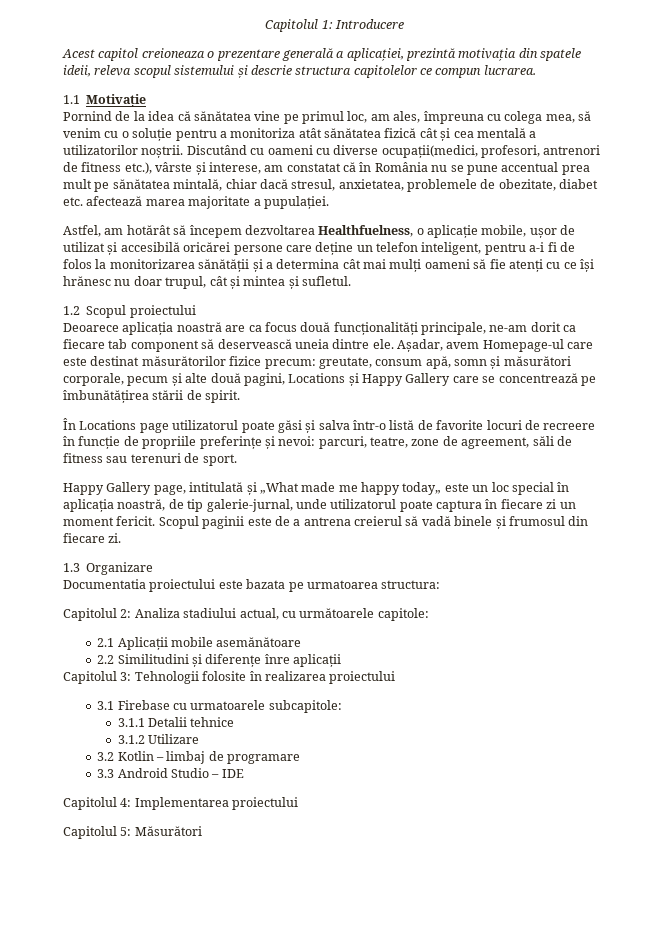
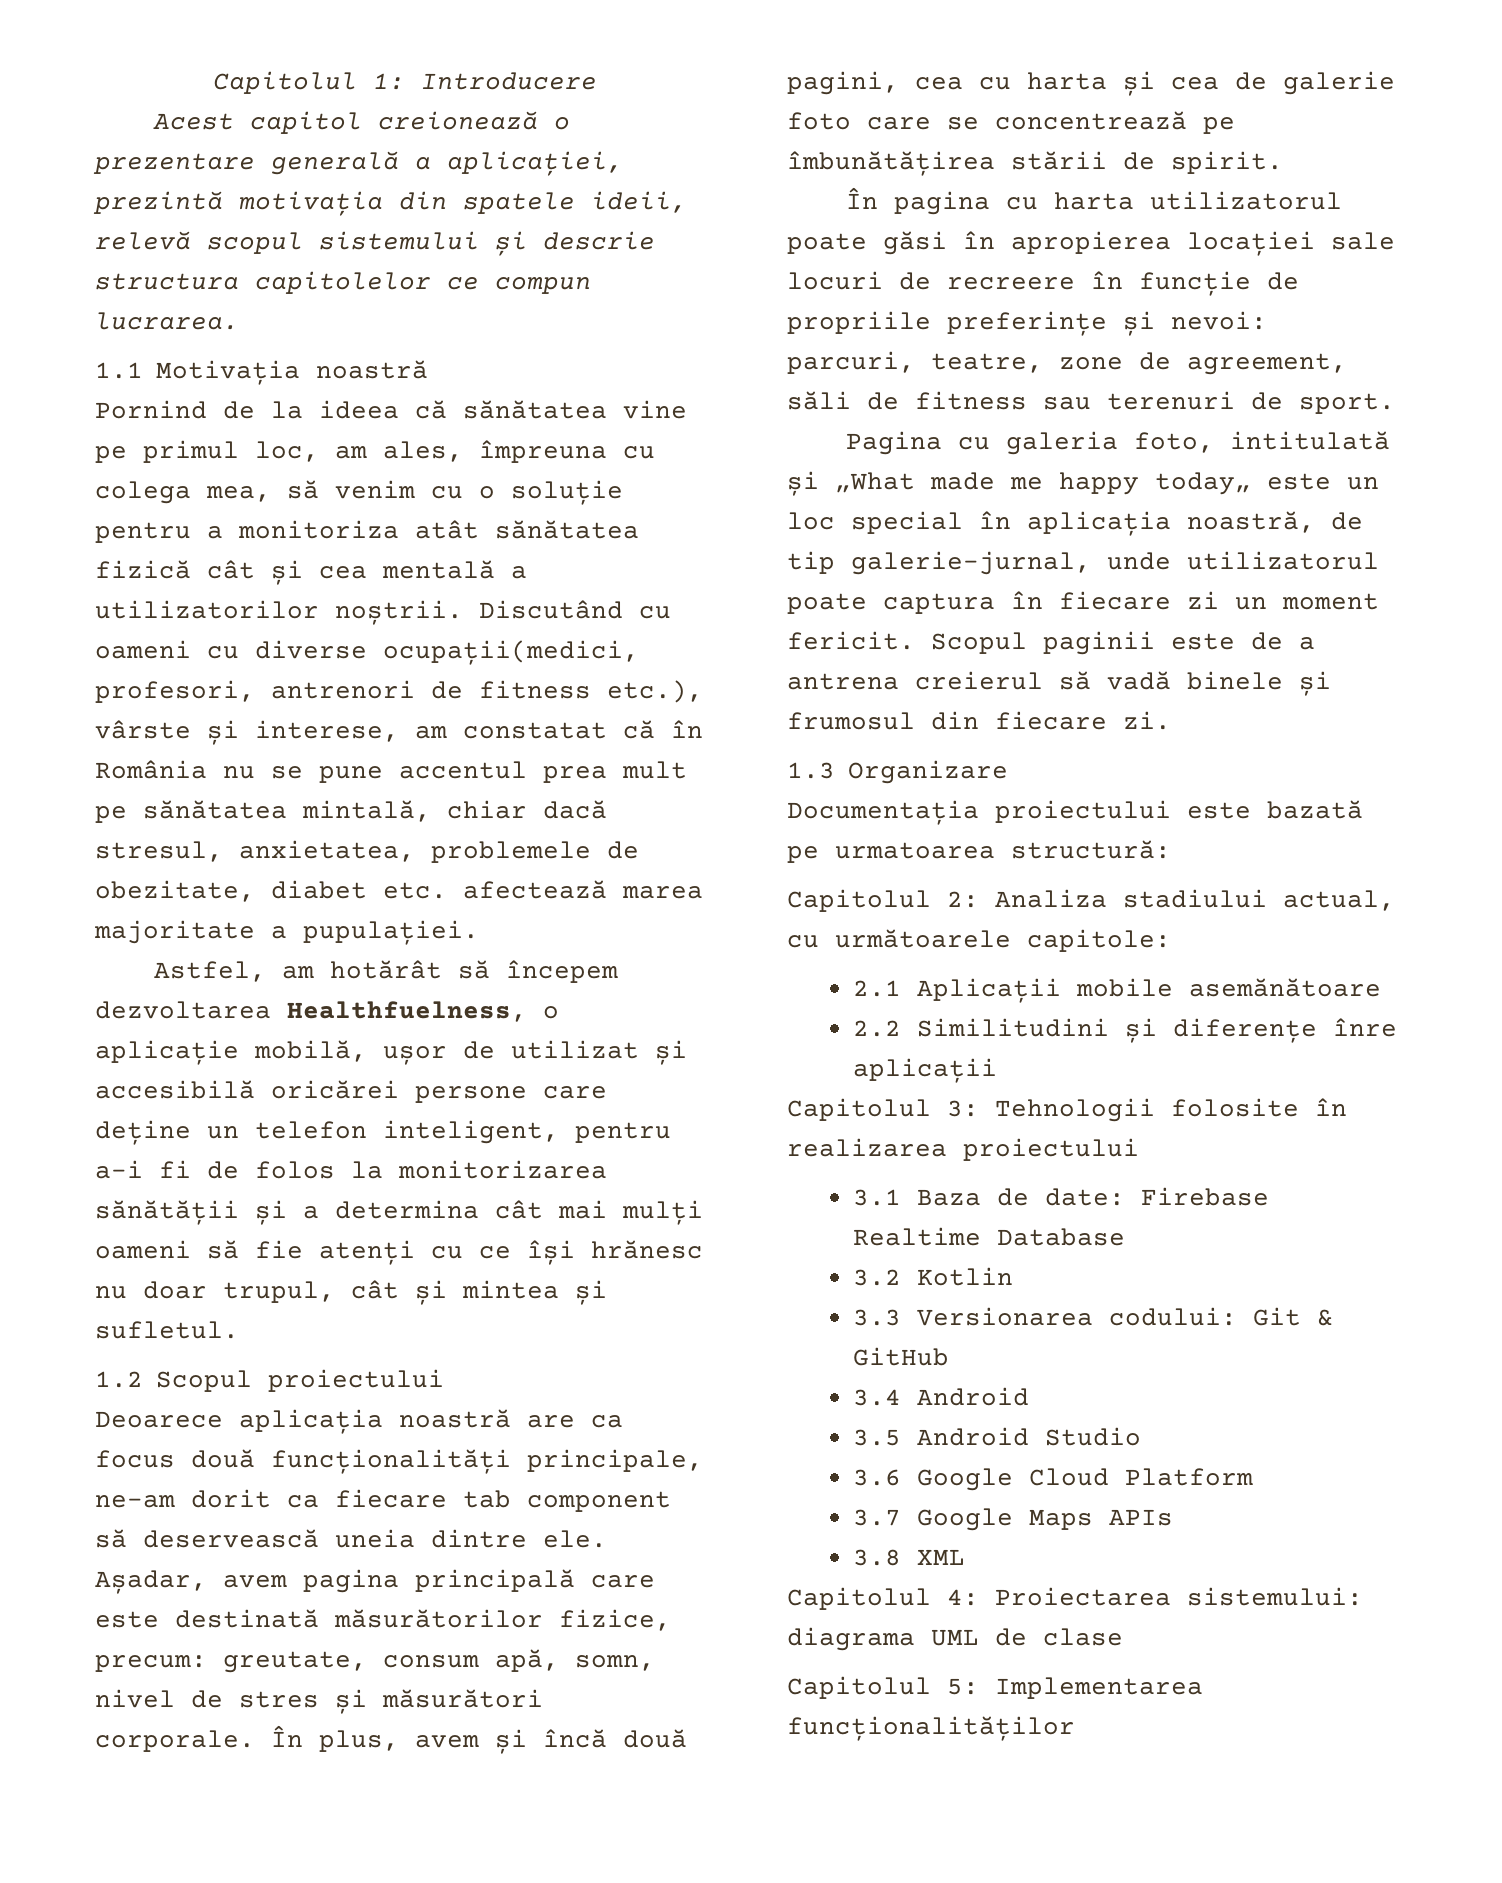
[141,48,205,58] creioneaza -> [378,111,539,130] creionează
[94,65,132,76] releva -> [95,231,191,250] relevă
[86,94,147,107] Motivație -> [156,360,428,385] Motivația noastră
[148,111,175,121] idea -> [319,400,399,419] ideea
[501,162,559,172] accentual -> [399,761,527,779] accentul
[481,225,527,237] mobile, -> [254,1040,367,1062] mobilă,
[482,339,594,352] [63,356,571,369] [63,373,451,386] Homepage-ul care este destinat măsurătorilor fizice precum: greutate, consum apă, somn și măsurători corporale, pecum și alte două pagini, Locations și Happy Gallery -> [303,1569,655,1593] [95,1609,671,1631] [95,1649,655,1673] [95,1689,543,1714] [95,1725,687,1754] [787,71,1395,96] [787,112,851,130] pagina principală care este destinată măsurătorilor fizice, precum: greutate, consum apă, somn, nivel de stres și măsurători corporale. În plus, avem și încă două pagini, cea cu harta și cea de galerie foto
[79,420,484,433] Locations page utilizatorul poate găsi și salva într-o listă de favorite -> [894,191,1343,215] [787,231,1395,256] pagina cu harta utilizatorul poate găsi în apropierea locației sale
[63,482,186,495] Happy Gallery page, -> [846,431,1215,455] Pagina cu galeria foto,
[63,579,146,589] Documentatia -> [787,800,979,825] Documentația
[246,579,286,589] bazata -> [1267,800,1363,819] bazată
[381,580,441,589] structura: -> [1011,840,1171,859] structură:
[117,700,342,713] [117,717,235,727] [117,734,200,744] [97,751,301,764] [97,768,244,778] [63,797,299,810] Firebase cu urmatoarele subcapitole: // 3.1.1 Detalii tehnice // 3.1.2 Utilizare // 3.2 Kotlin – limbaj de programare // 3.3 Android Studio – IDE // Capitolul 4: Implementarea proiectului -> [917,1187,1270,1206] [853,1227,1126,1246] [853,1267,1014,1286] [853,1307,1334,1326] [853,1347,950,1366] [853,1387,1030,1406] [853,1427,1142,1446] [853,1468,1254,1491] [853,1508,1174,1531] [853,1549,966,1566] [787,1587,1363,1610] [787,1627,1123,1651] Baza de date: Firebase Realtime Database // 3.2 Kotlin // 3.3 Versionarea codului: Git & GitHub // 3.4 Android // 3.5 Android Studio // 3.6 Google Cloud Platform // 3.7 Google Maps APIs // 3.8 XML // Capitolul 4: Proiectarea sistemului: diagrama UML de clase
[134,826,202,836] Măsurători -> [995,1677,1203,1699] [787,1716,1075,1741] Implementarea funcționalităților

